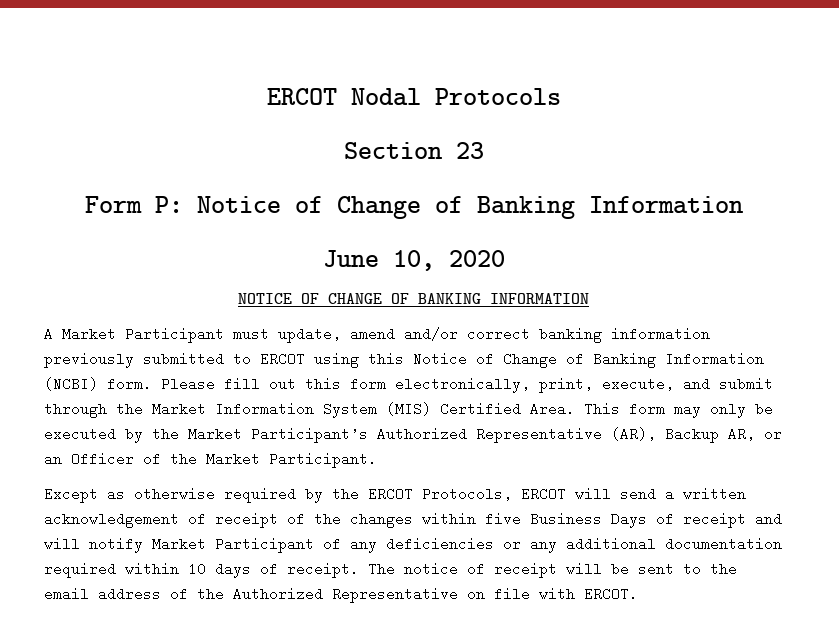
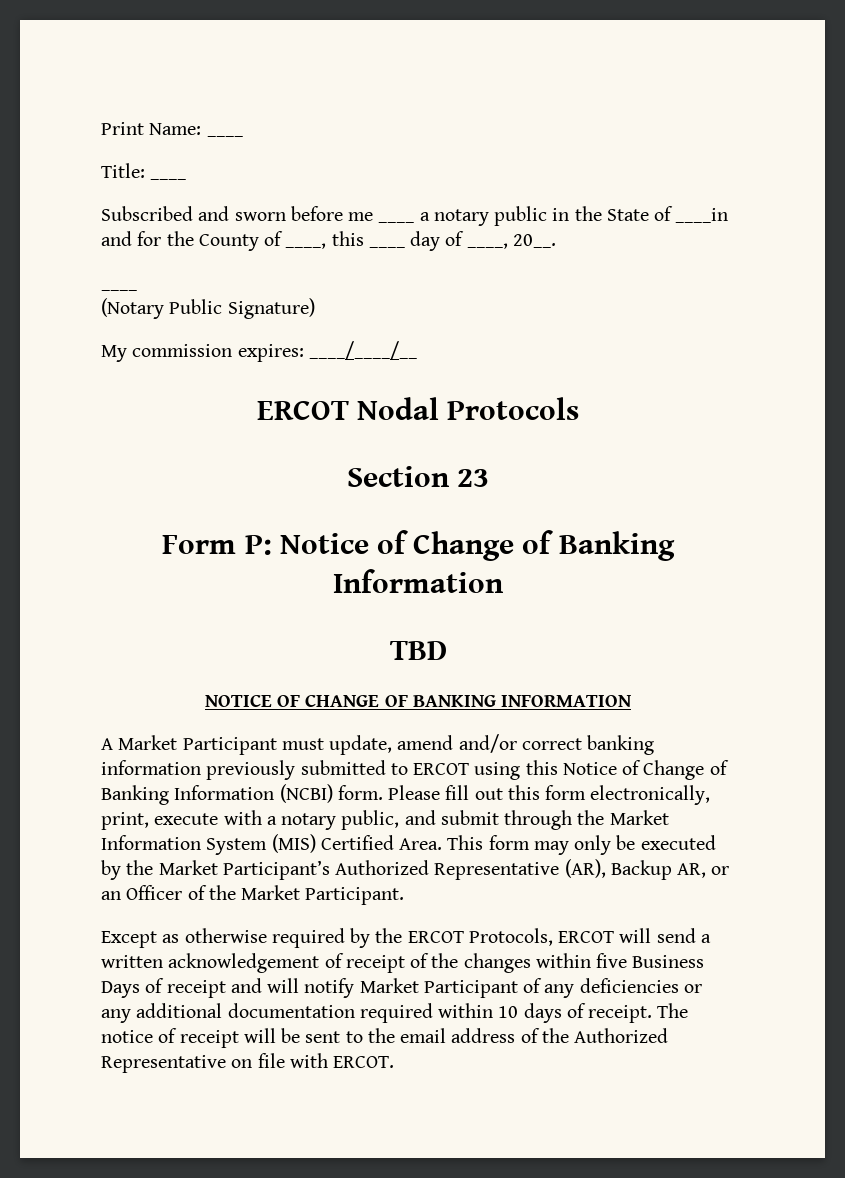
(266, 96) none -> [101,122,202,135] [206,135,243,137] [101,163,145,178] [150,178,187,180] [101,206,374,221] [378,221,415,223] [419,206,729,226] [101,231,364,251] [368,231,556,251] [101,289,137,291] [101,298,315,319] [101,341,417,362] Print Name: ____ // Title: ____ // Subscribed and sworn before me ____ a notary public in the State of ____in and for the County of ____, this ____ day of ____, 20__. // ____ // (Notary Public Signature) // My commission expires: ____/____/__ //
[322,250,505,271] June 10, 2020 -> [389,641,447,660] TBD
[602,377,674,391] execute, -> [154,810,400,830] execute with a notary public,

